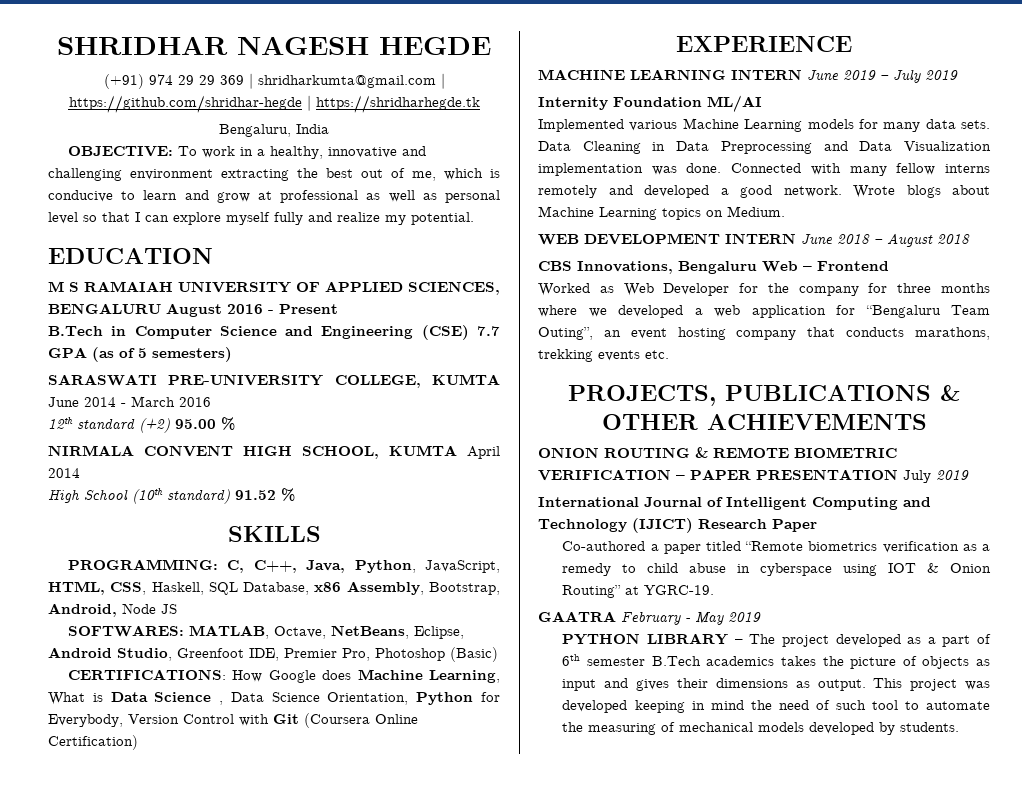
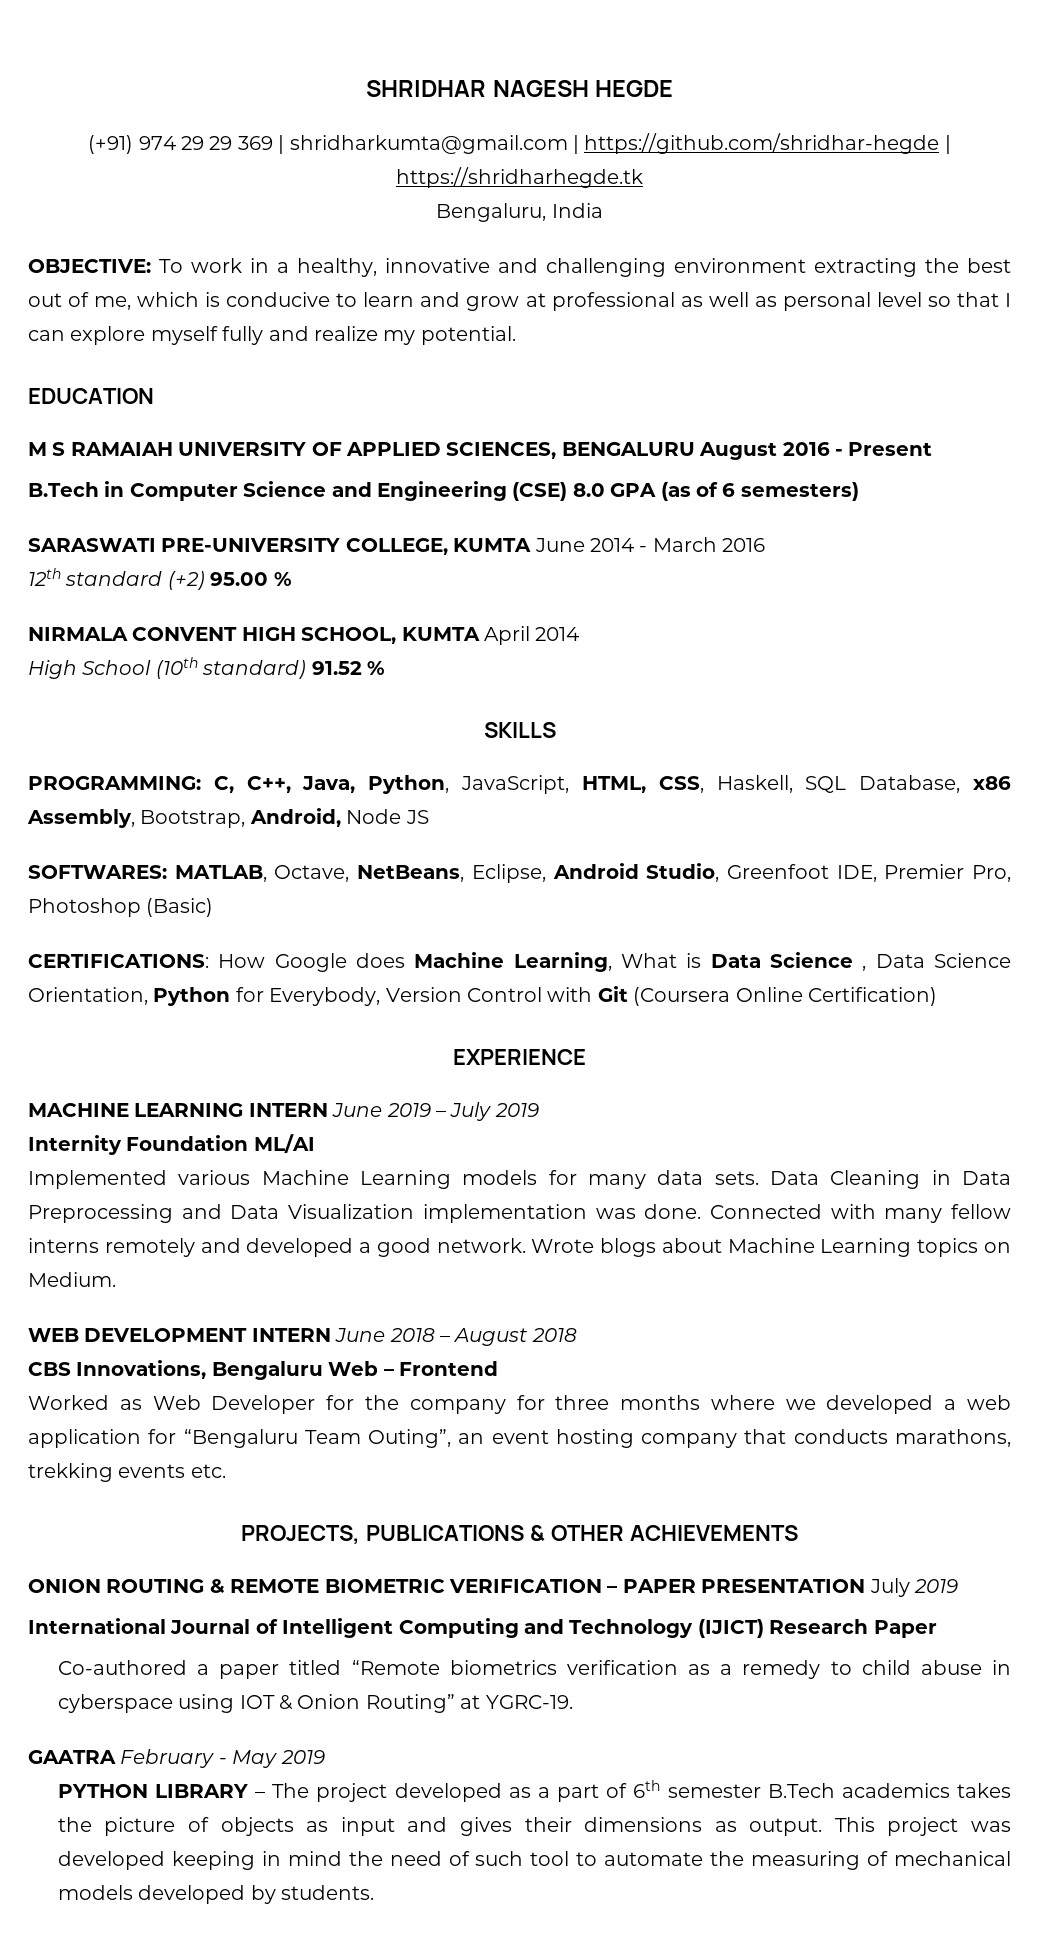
[476,326,500,336] 7.7 -> [572,483,605,497] 8.0
[138,348,147,358] 5 -> [722,483,736,497] 6

